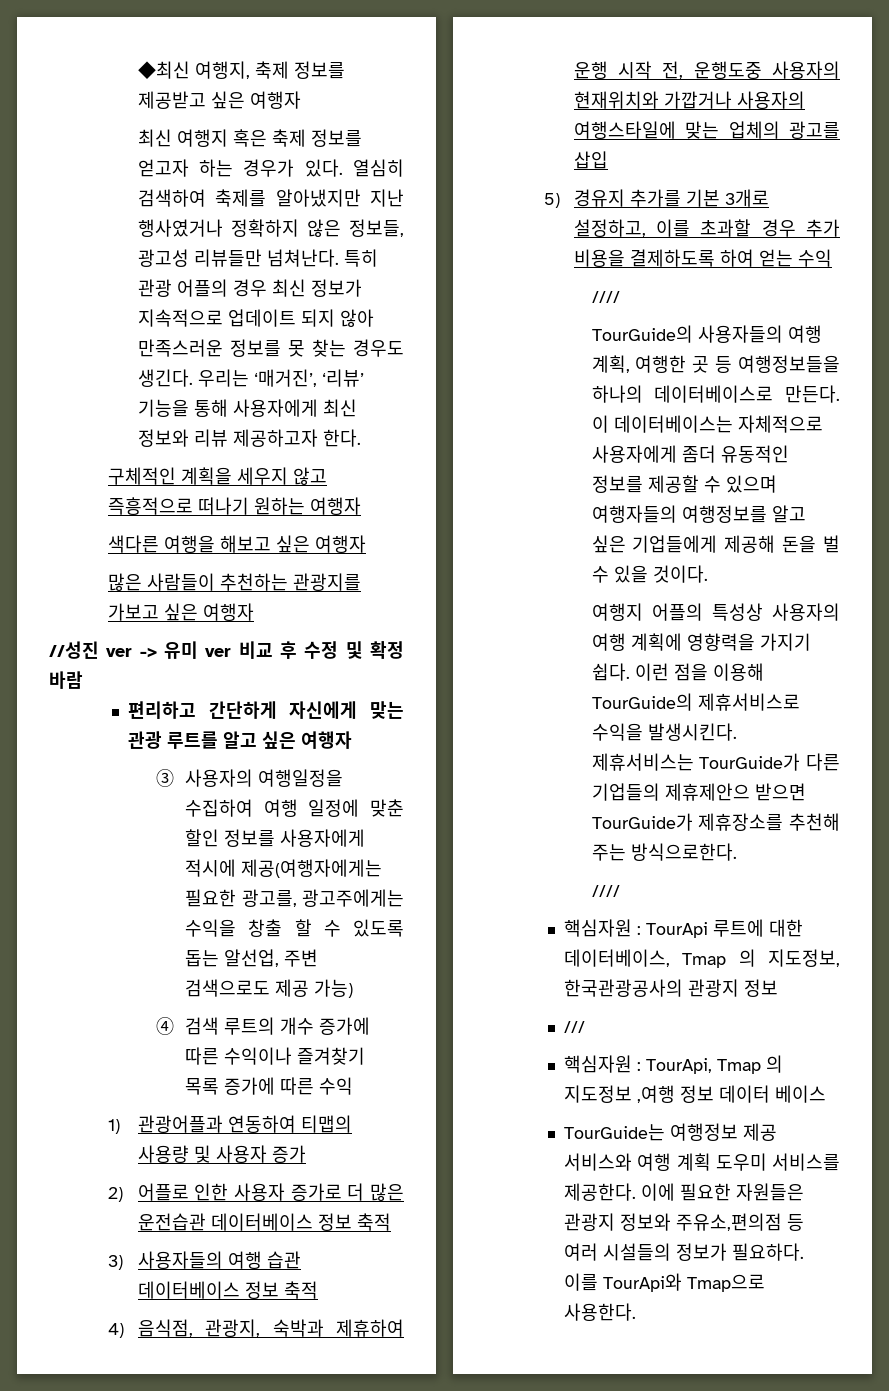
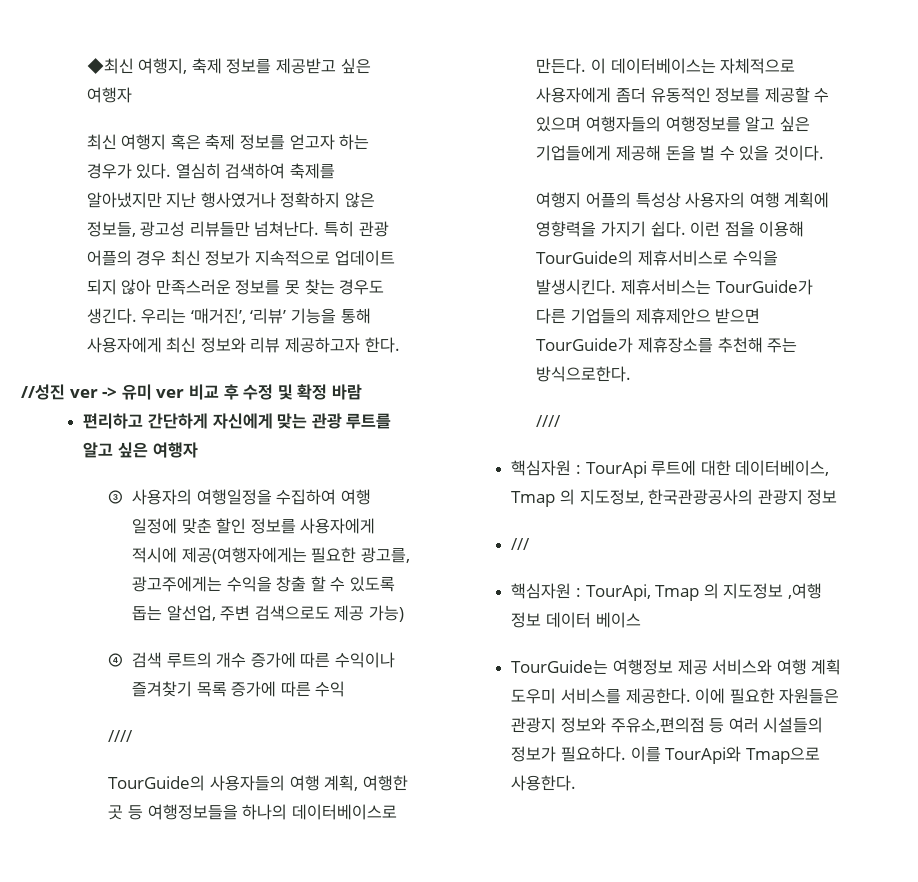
[108,467,328,485] [108,497,362,515] [108,535,367,553] [108,573,362,591] [108,603,255,621] // 구체적인 계획을 세우지 않고 즉흥적으로 떠나기 원하는 여행자 // 색다른 여행을 해보고 싶은 여행자 // 많은 사람들이 추천하는 관광지를 가보고 싶은 여행자 -> (400, 345) none
[108,1115,352,1134] [137,1145,306,1163] [108,1183,404,1202] [137,1213,391,1231] [108,1251,301,1270] [137,1281,318,1299] [108,1319,404,1338] [573,61,840,79] [573,91,805,109] [573,121,840,139] [573,151,608,169] [544,189,769,208] [573,219,840,237] [573,249,832,267] // 1) 관광어플과 연동하여 티맵의 사용량 및 사용자 증가 // 2) 어플로 인한 사용자 증가로 더 많은 운전습관 데이터베이스 정보 축적 // 3) 사용자들의 여행 습관 데이터베이스 정보 축적 // 4) 음식점, 관광지, 숙박과 제휴하여 운행 시작 전, 운행도중 사용자의 현재위치와 가깝거나 사용자의 여행스타일에 맞는 업체의 광고를 삽입 // 5) 경유지 추가를 기본 3개로 설정하고, 이를 초과할 경우 추가 비용을 결제하도록 하여 얻는 수익 -> (346, 689) none

